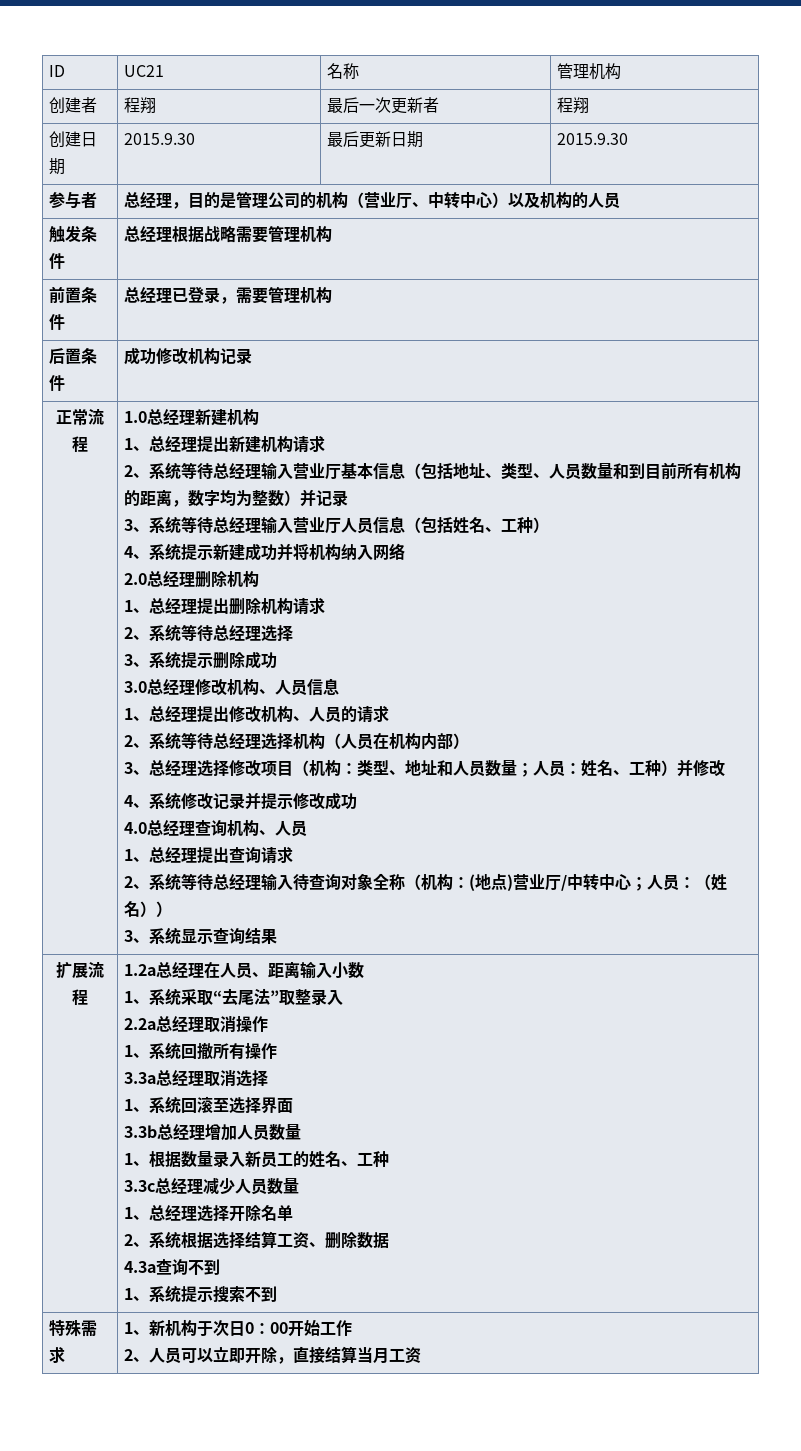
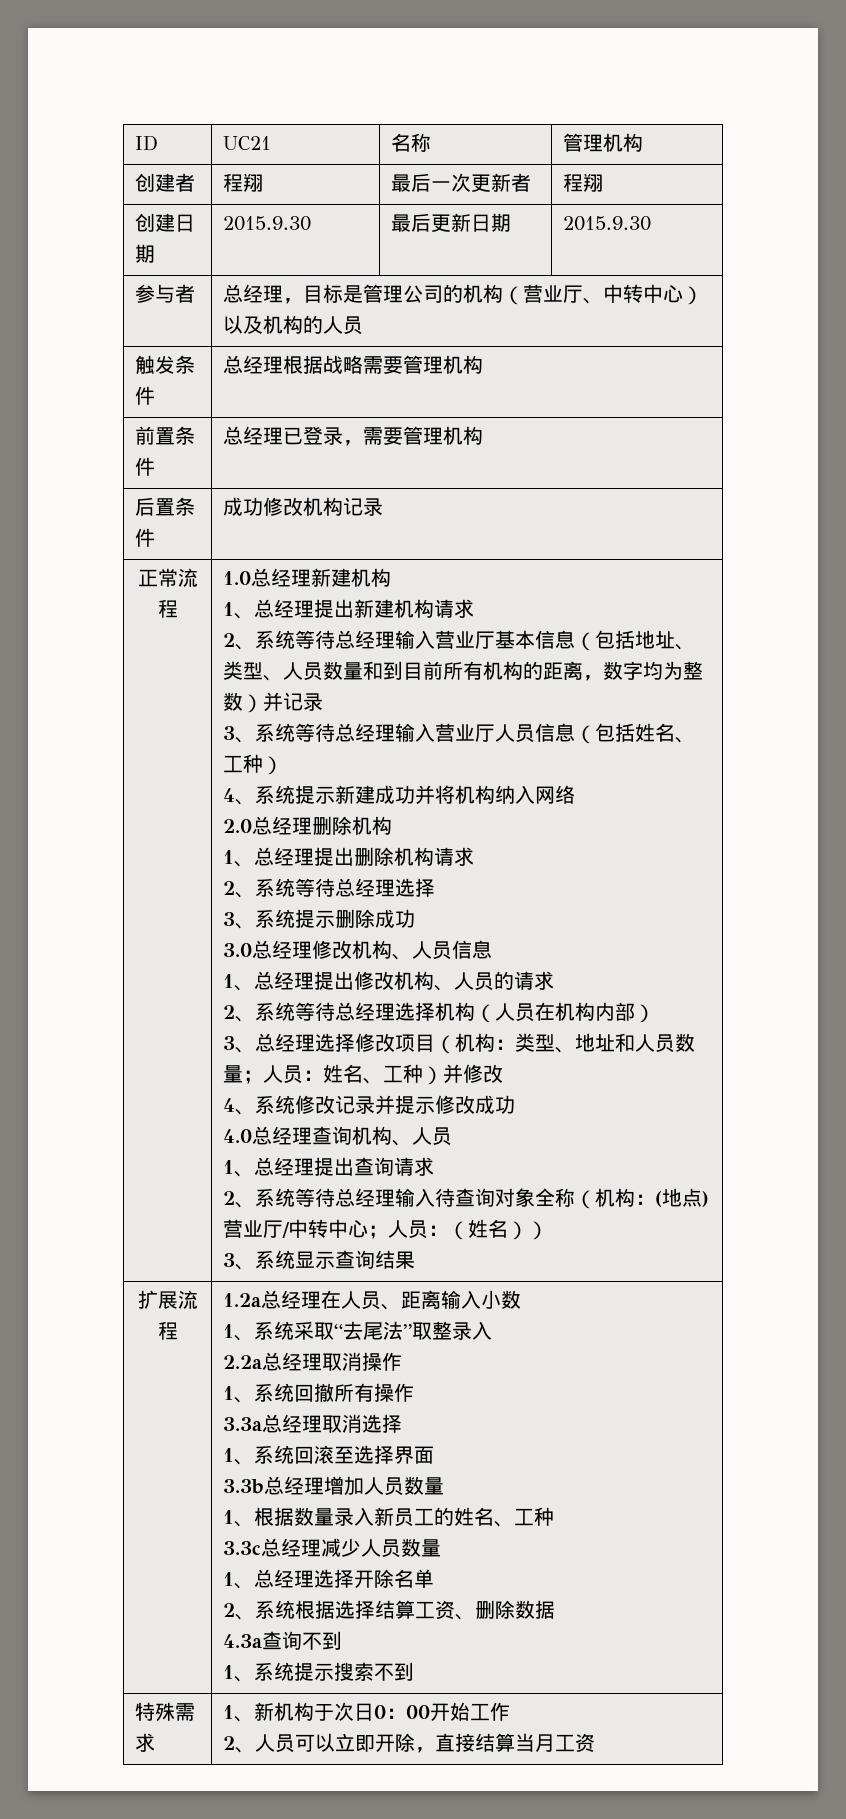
[204,192,221,208] 的 -> [323,284,344,303] 标

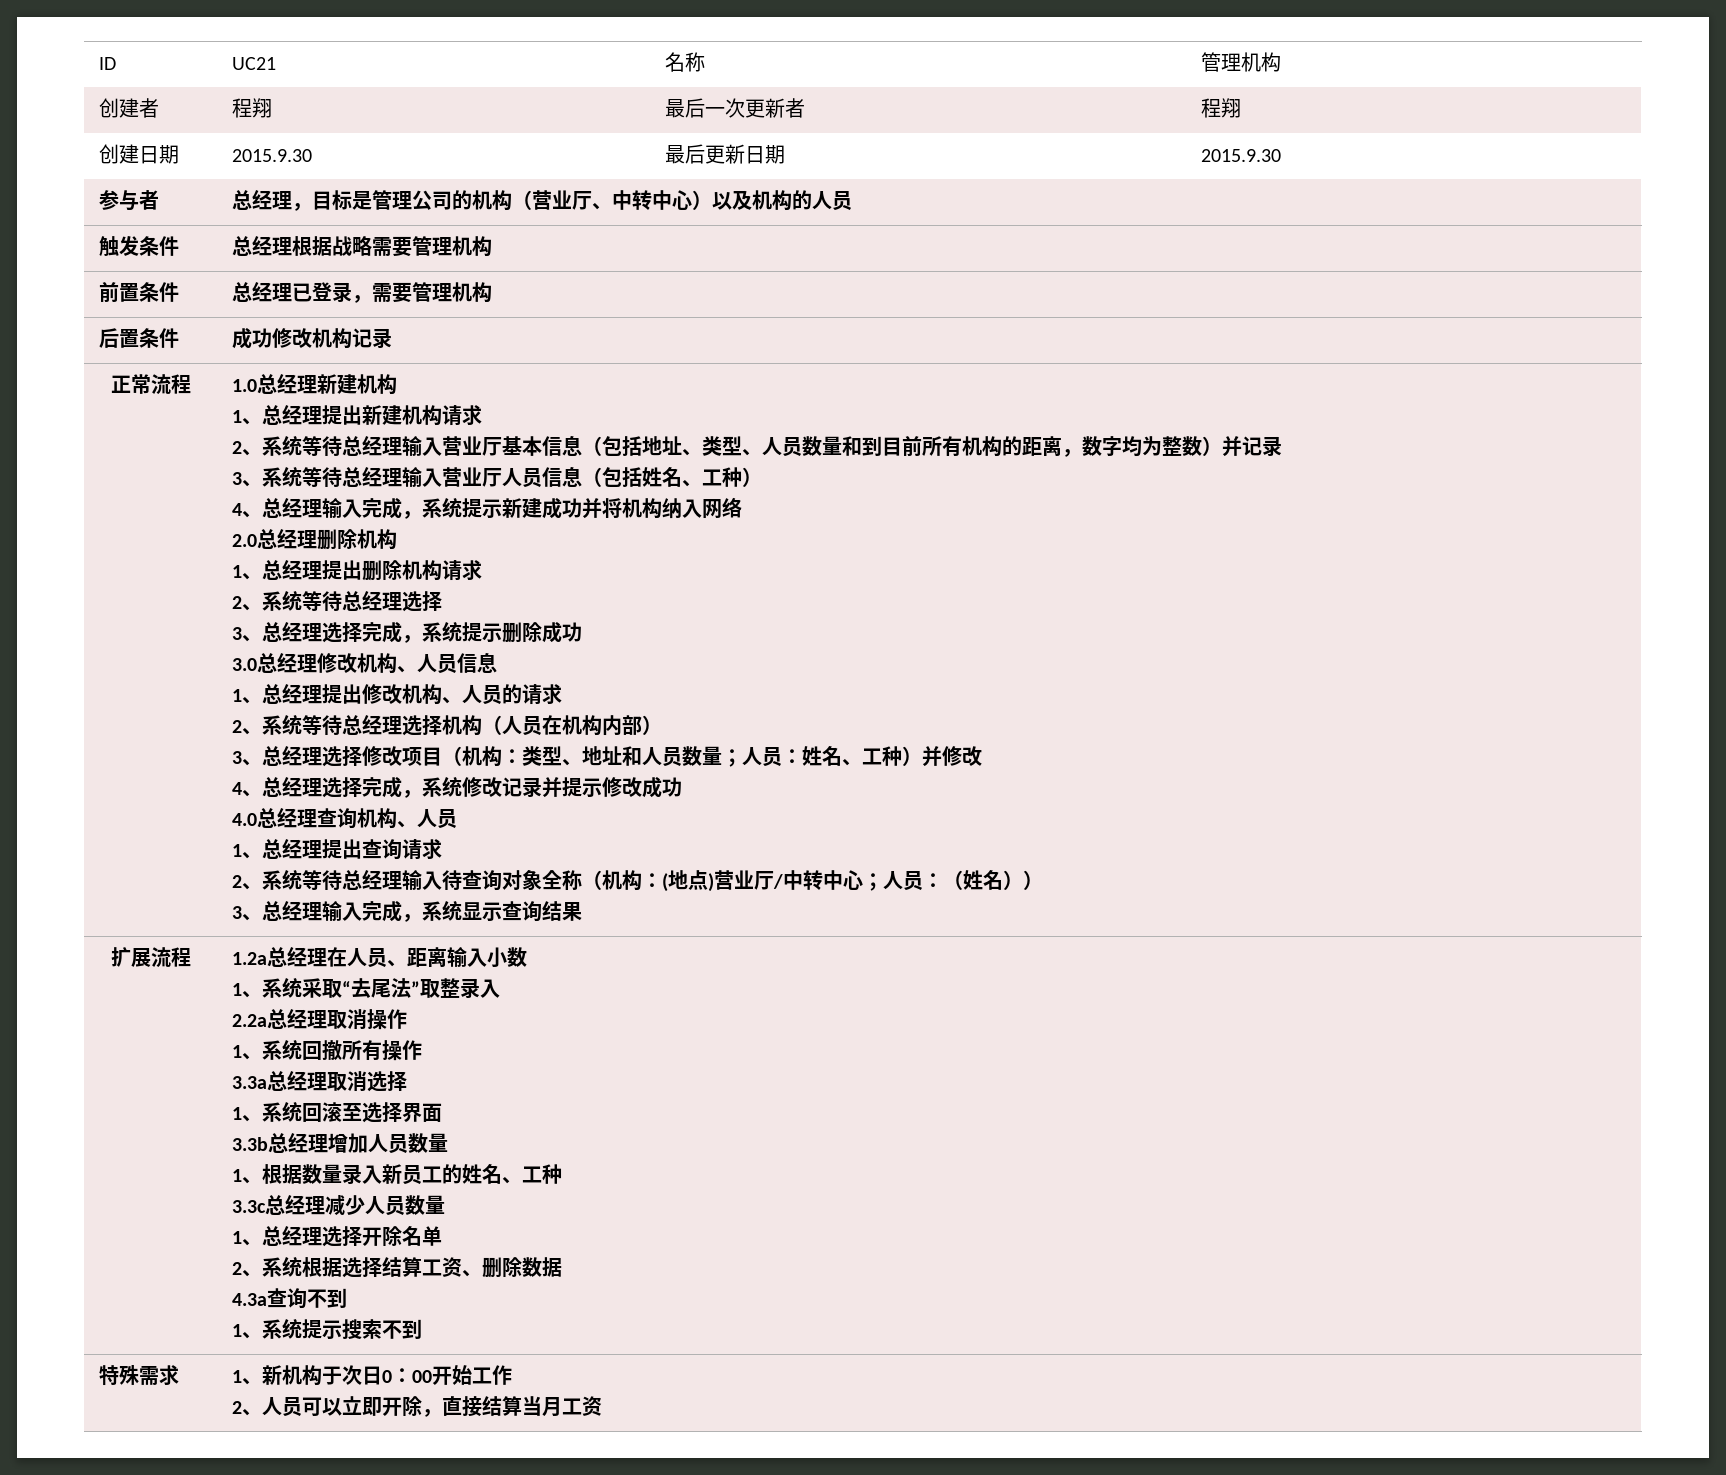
(256, 802) none -> [262,497,423,519] 总经理输入完成，
(256, 926) none -> [262,621,423,643] 总经理选择完成，
(256, 1112) none -> [262,776,423,798] 总经理选择完成，
(256, 1267) none -> [262,900,423,922] 总经理输入完成，

